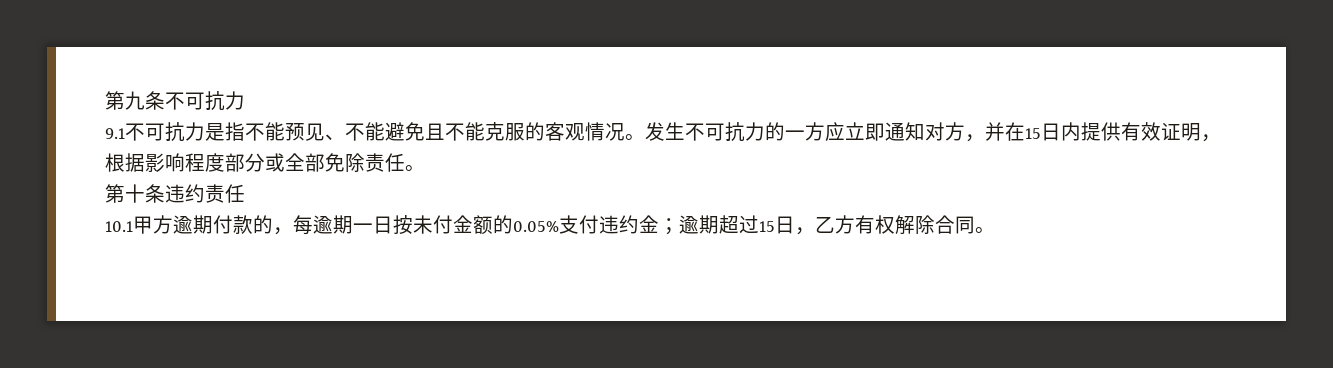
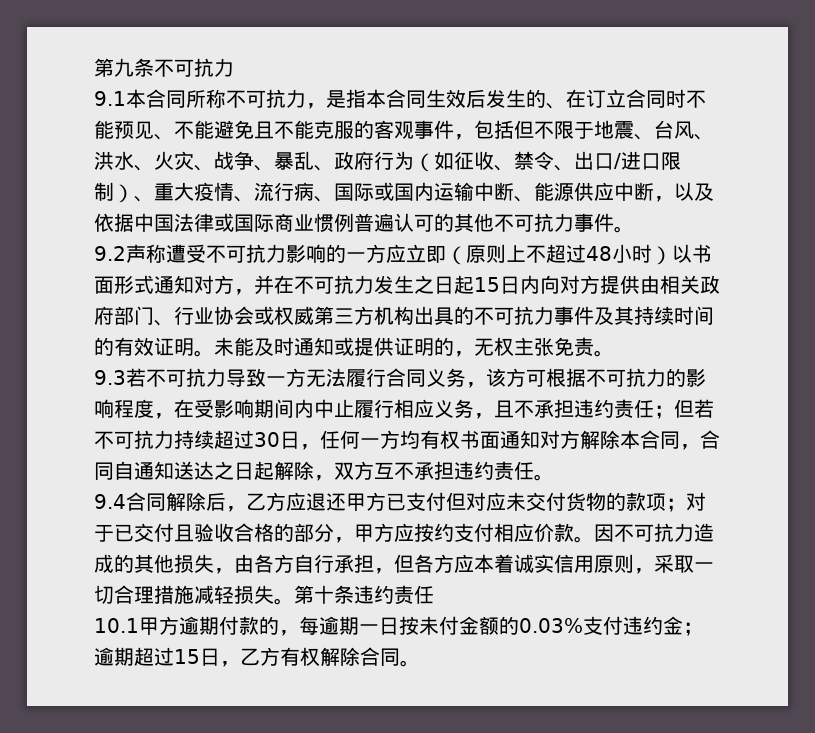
[125,122,245,142] 不可抗力是指 -> [126,89,686,109] 本合同所称不可抗力，是指本合同生效后发生的、在订立合同时
[585,122,1221,142] [105,153,425,172] 情况。发生不可抗力的一方应立即通知对方，并在15日内提供有效证明，根据影响程度部分或全部免除责任。 // -> [414,120,714,140] [94,151,681,172] [94,182,714,203] [94,213,634,233] [94,244,712,265] [94,275,720,295] [94,306,714,326] [94,337,614,357] [94,368,706,388] [94,399,714,419] [94,430,720,450] [94,461,554,481] [94,492,706,512] [94,523,714,543] [94,554,714,574] [94,585,294,605] 事件，包括但不限于地震、台风、洪水、火灾、战争、暴乱、政府行为（如征收、禁令、出口/进口限制）、重大疫情、流行病、国际或国内运输中断、能源供应中断，以及依据中国法律或国际商业惯例普遍认可的其他不可抗力事件。 // 9.2声称遭受不可抗力影响的一方应立即（原则上不超过48小时）以书面形式通知对方，并在不可抗力发生之日起15日内向对方提供由相关政府部门、行业协会或权威第三方机构出具的不可抗力事件及其持续时间的有效证明。未能及时通知或提供证明的，无权主张免责。 // 9.3若不可抗力导致一方无法履行合同义务，该方可根据不可抗力的影响程度，在受影响期间内中止履行相应义务，且不承担违约责任；但若不可抗力持续超过30日，任何一方均有权书面通知对方解除本合同，合同自通知送达之日起解除，双方互不承担违约责任。 // 9.4合同解除后，乙方应退还甲方已支付但对应未交付货物的款项；对于已交付且验收合格的部分，甲方应按约支付相应价款。因不可抗力造成的其他损失，由各方自行承担，但各方应本着诚实信用原则，采取一切合理措施减轻损失。
[513,221,559,232] 0.05% -> [519,618,583,633] 0.03%

